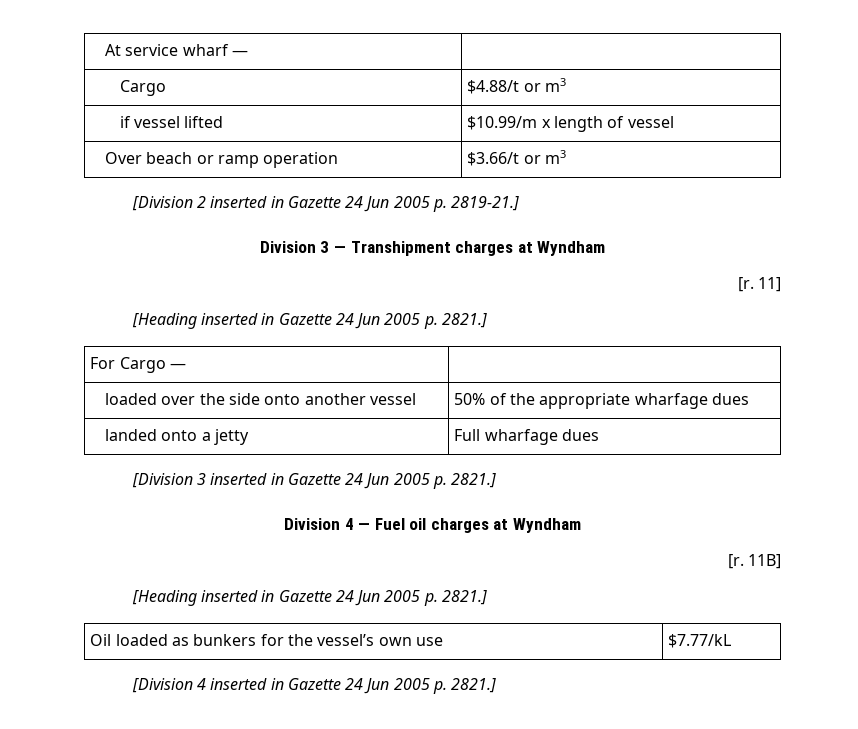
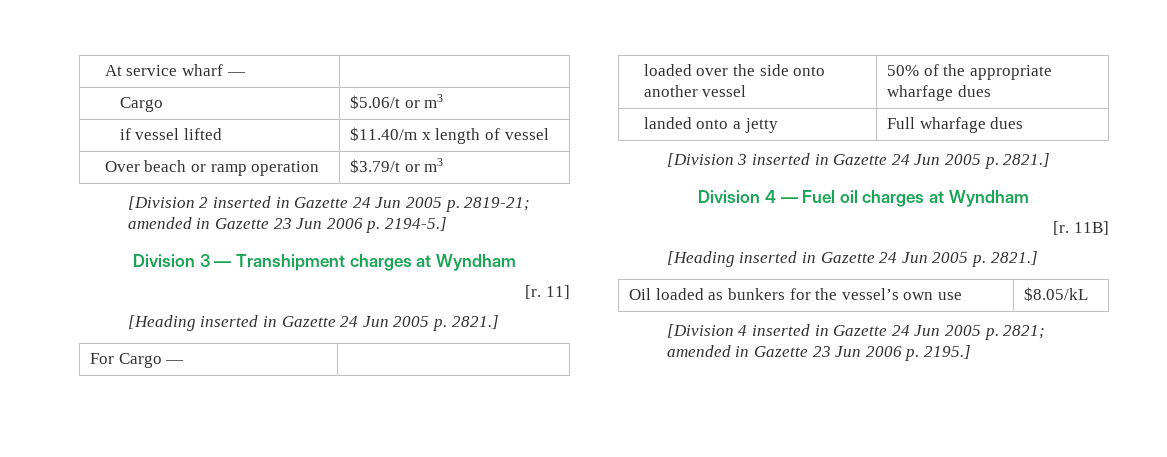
[467,80,520,94] $4.88/t -> [350,95,401,109] $5.06/t
[467,116,538,130] $10.99/m -> [350,127,418,141] $11.40/m
[467,152,520,166] $3.66/t -> [350,159,401,173] $3.79/t
[451,196,520,211] 2819-21.] -> [464,197,531,211] [127,217,448,233] 2819-21; amended in Gazette 23 Jun 2006 p. 2194-5.]
[668,634,732,648] $7.77/kL -> [1024,287,1089,301] $8.05/kL
[451,678,497,693] 2821.] -> [1003,325,1046,339] [666,345,972,361] 2821; amended in Gazette 23 Jun 2006 p. 2195.]

